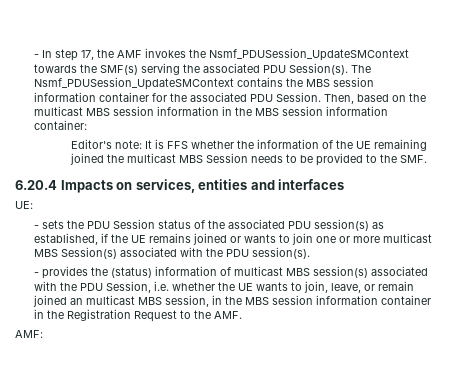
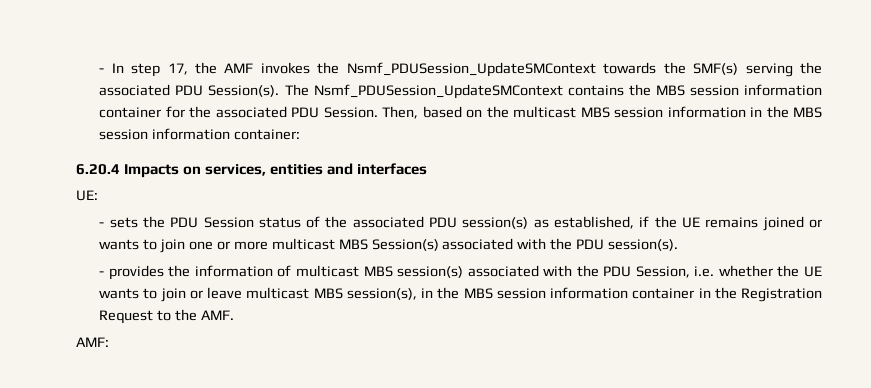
[71,139,428,151] [70,153,428,166] // Editor's note: It is FFS whether the information of the UE remaining joined the multicast MBS Session needs to be provided to the SMF. -> (301, 134) none
[110,267,152,278] (status) -> (191, 271) none
[303,281,414,293] [32,295,209,307] join, leave, or remain joined an multicast MBS session, -> [160,287,417,302] join or leave multicast MBS session(s),

